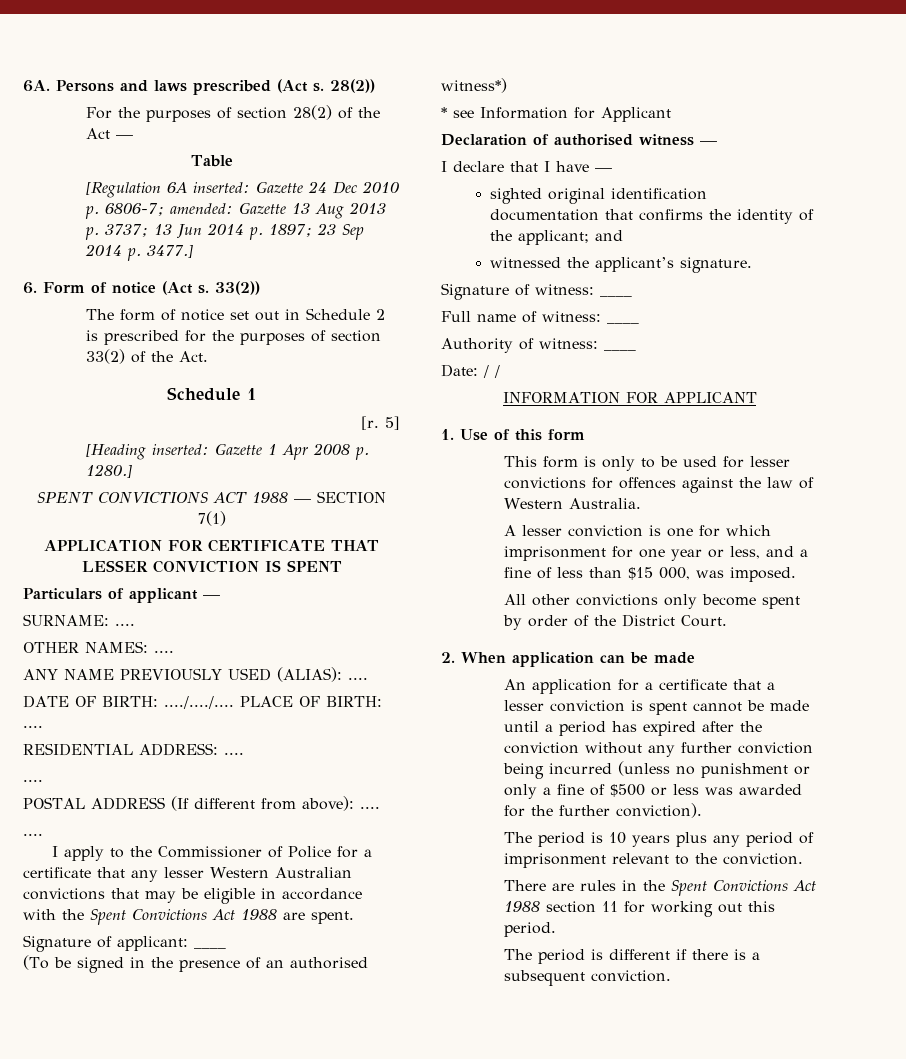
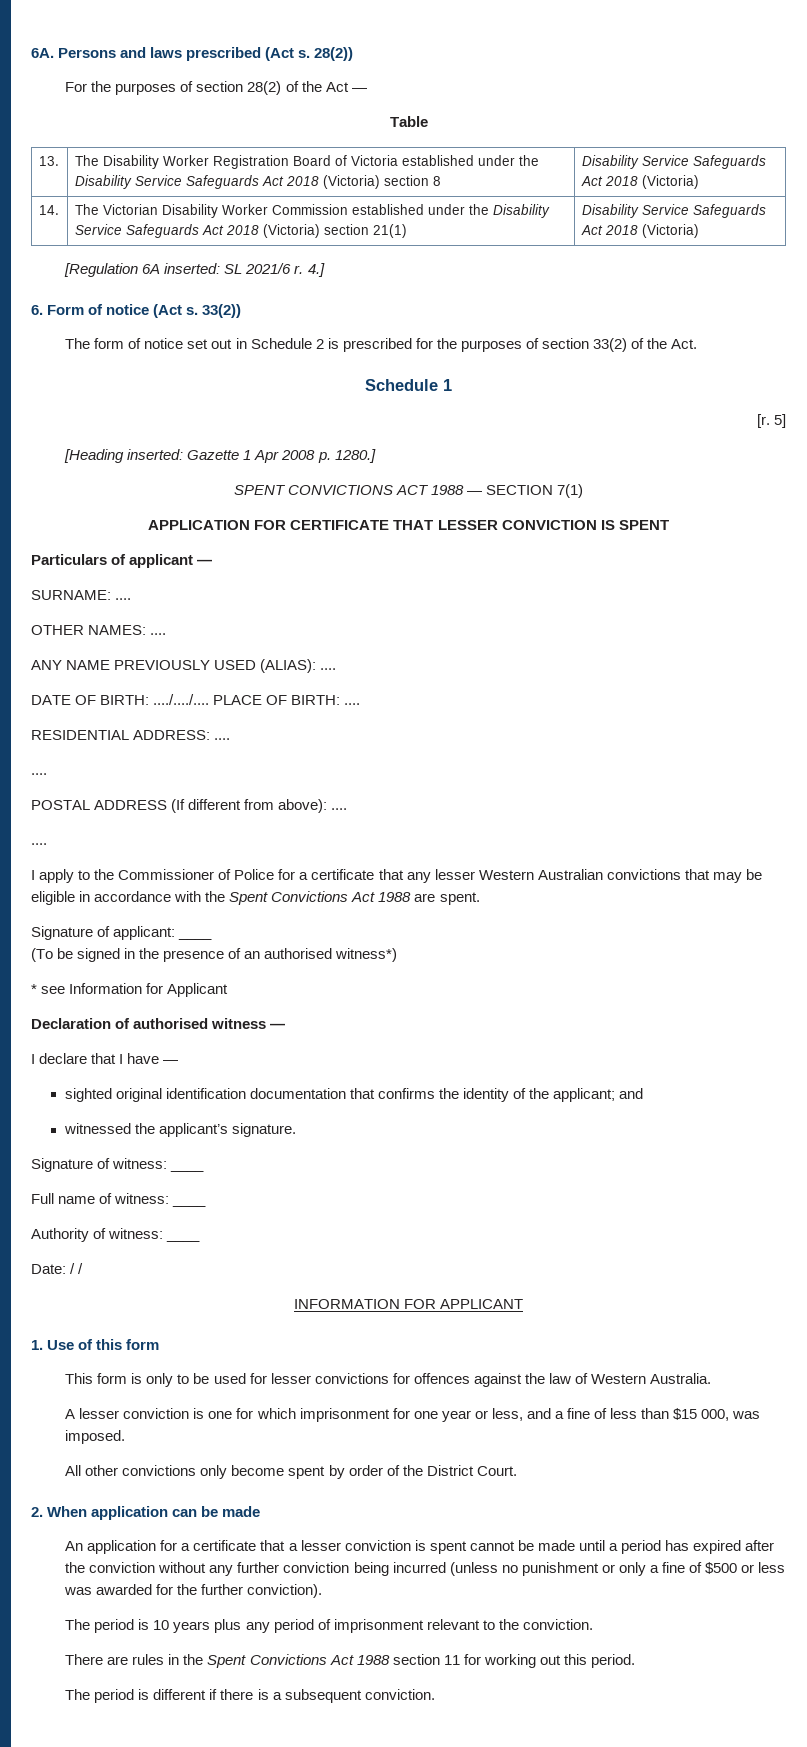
[86,181,400,198] [85,202,387,219] [85,223,365,240] [85,244,194,261] // [Regulation 6A inserted: Gazette 24 Dec 2010 p. 6806-7; amended: Gazette 13 Aug 2013 p. 3737; 13 Jun 2014 p. 1897; 23 Sep 2014 p. 3477.] -> [38,156,59,166] [74,155,539,169] [74,175,441,189] [581,155,766,169] [580,175,699,189] [38,205,59,215] [74,204,550,218] [74,224,407,238] [581,204,766,218] [580,224,699,238] [64,263,325,277] // 13. | The Disability Worker Registration Board of Victoria established under the Disability Service Safeguards Act 2018 (Victoria) section 8 | Disability Service Safeguards Act 2018 (Victoria) // 14. | The Victorian Disability Worker Commission established under the Disability Service Safeguards Act 2018 (Victoria) section 21(1) | Disability Service Safeguards Act 2018 (Victoria) // [Regulation 6A inserted: SL 2021/6 r. 4.]

